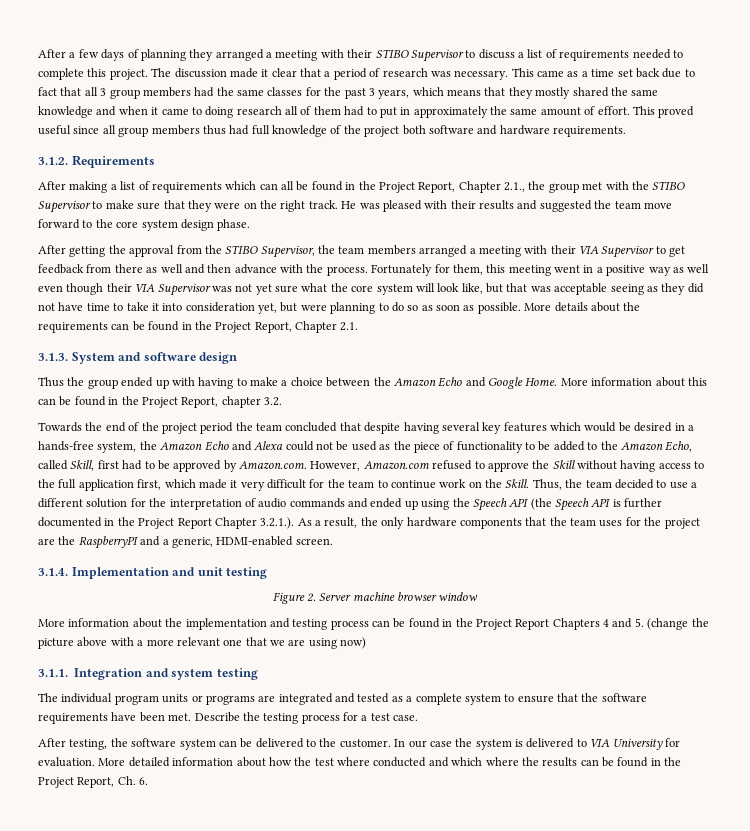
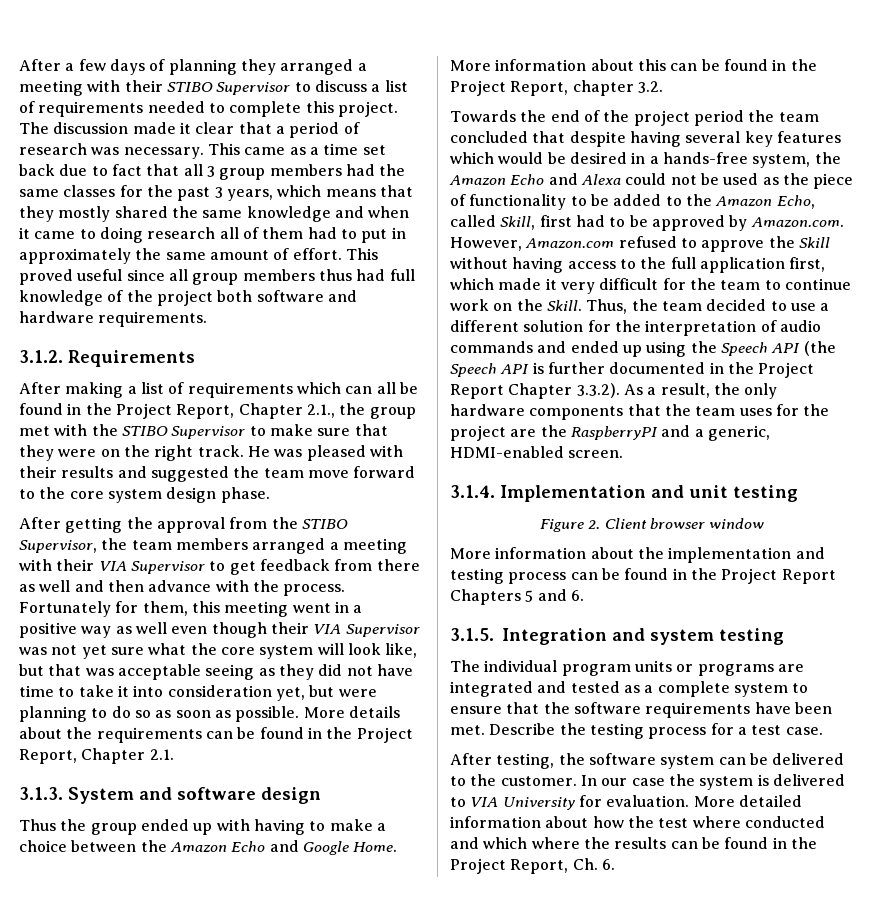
[260,517,295,529] 3.2.1.). -> [576,383,620,398] 3.3.2).
[319,592,395,601] Server machine -> [604,518,647,529] Client
[603,618,709,630] [38,637,367,649] [38,669,68,677] 4 and 5. (change the picture above with a more relevant one that we are using now) // 3.1.1. -> [525,589,584,602] [450,628,494,641] 5 and 6. // 3.1.5.

